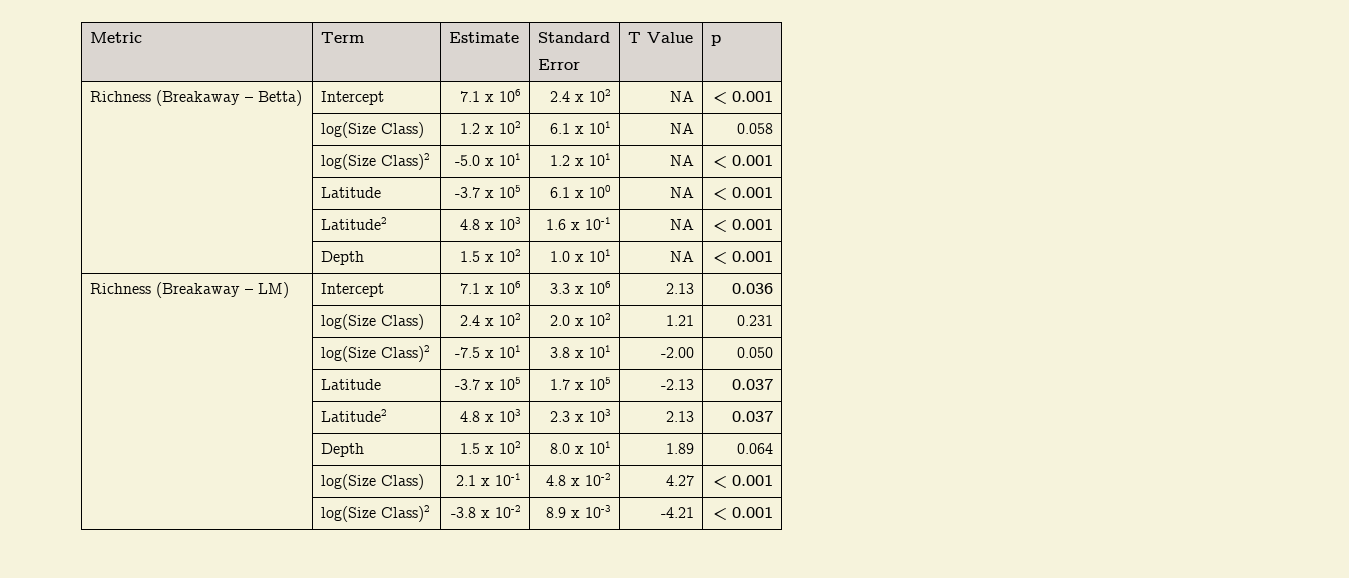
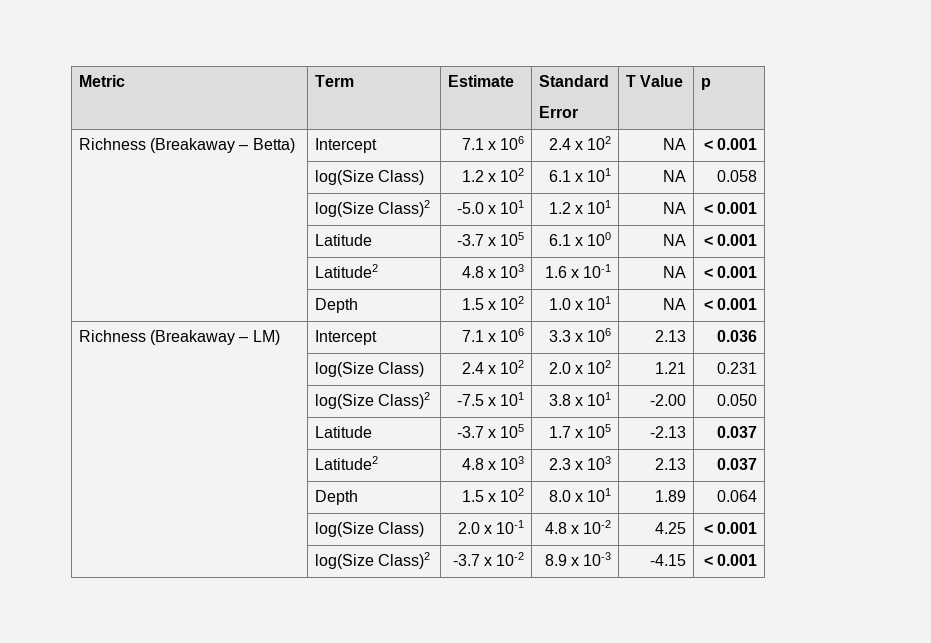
[456,475,477,486] 2.1 -> [457,522,480,534] 2.0
[666,475,695,486] 4.27 -> [655,522,687,534] 4.25
[451,507,477,518] -3.8 -> [452,554,480,566] -3.7
[661,507,695,518] -4.21 -> [650,554,687,566] -4.15

